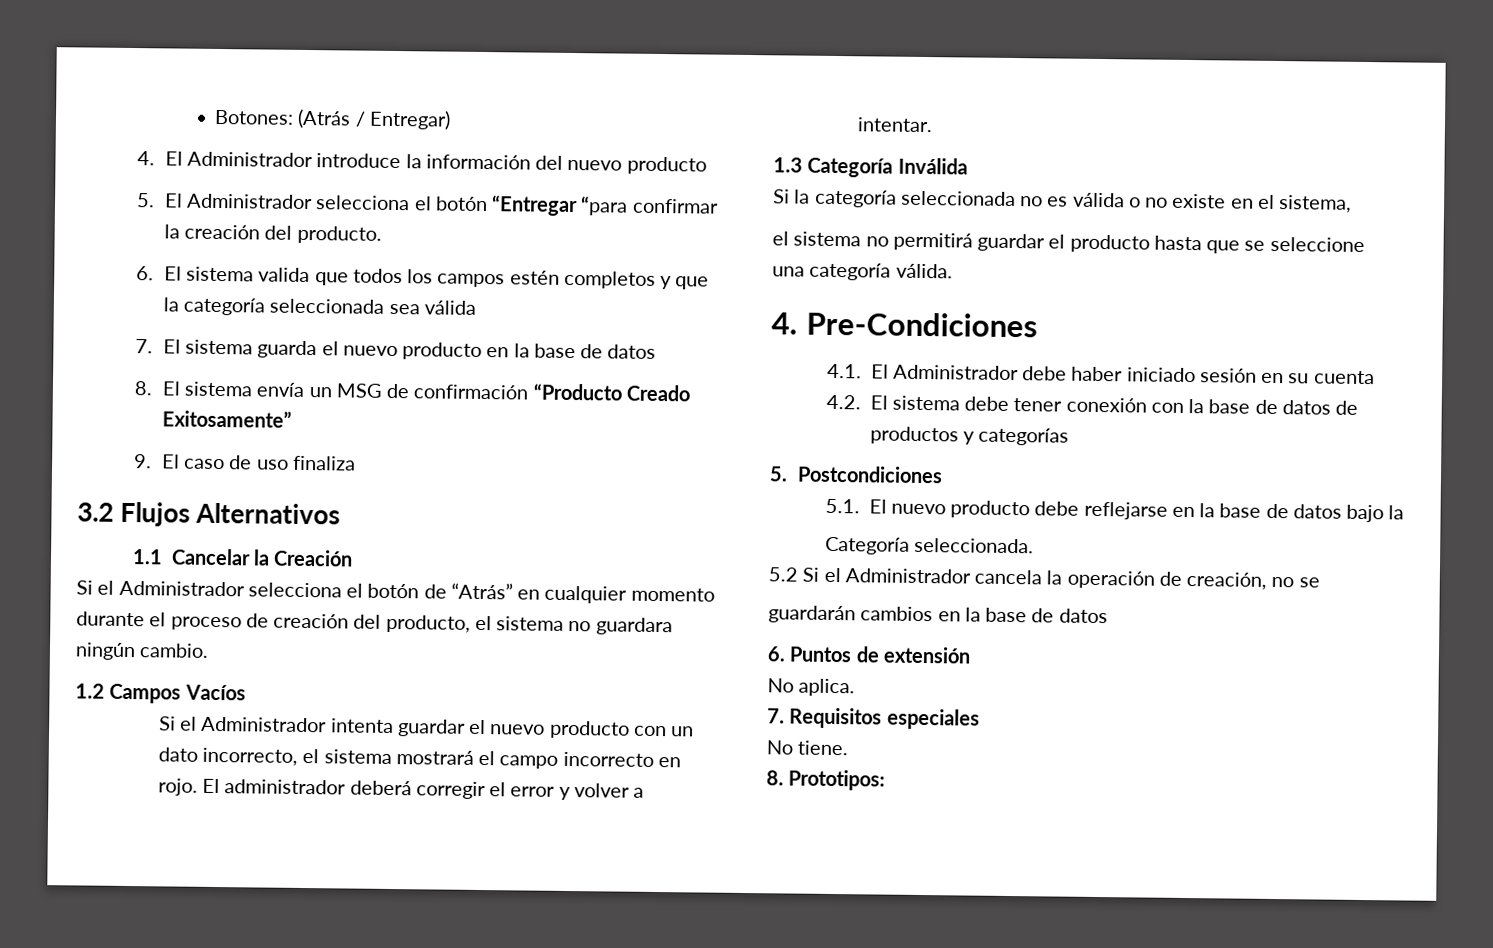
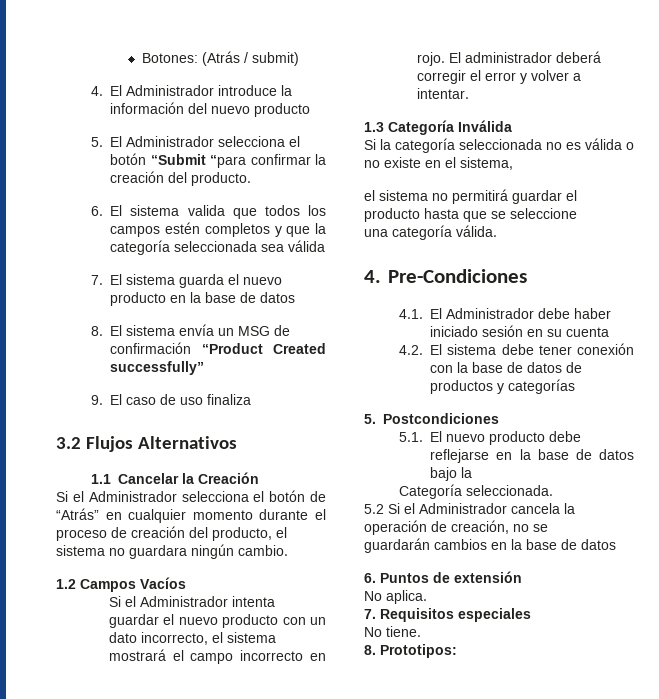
[368,109,451,130] Entregar) -> [252,52,300,66] submit)
[491,195,579,217] “Entregar -> [150,154,206,165] “Submit
[532,383,691,402] [161,409,292,428] “Producto Creado Exitosamente” -> [201,343,326,354] [110,361,205,375] “Product Created successfully”

